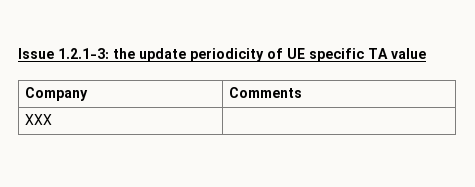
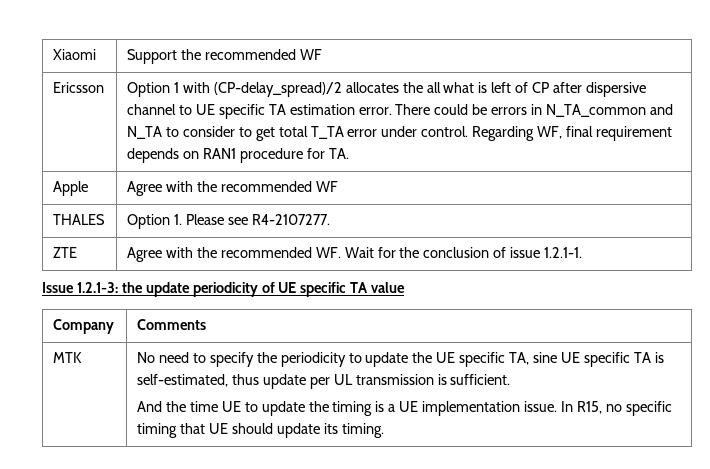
(18, 53) none -> [53,49,97,60] [127,49,322,64] [53,82,105,93] [127,82,646,97] [127,104,673,119] [127,126,672,141] [127,148,349,163] [53,181,89,196] [127,181,338,196] [53,214,106,225] [127,214,330,229] [53,247,78,258] [127,247,583,262] Xiaomi | Support the recommended WF // Ericsson | Option 1 with (CP-delay_spread)/2 allocates the all what is left of CP after dispersive channel to UE specific TA estimation error. There could be errors in N_TA_common and N_TA to consider to get total T_TA error under control. Regarding WF, final requirement depends on RAN1 procedure for TA. // Apple | Agree with the recommended WF // THALES | Option 1. Please see R4-2107277. // ZTE | Agree with the recommended WF. Wait for the conclusion of issue 1.2.1-1. //
[24,114,52,125] XXX | -> [53,352,83,363] [137,352,664,367] [137,374,511,389] [137,401,672,416] [137,423,384,438] MTK | No need to specify the periodicity to update the UE specific TA, sine UE specific TA is self-estimated, thus update per UL transmission is sufficient. // And the time UE to update the timing is a UE implementation issue. In R15, no specific timing that UE should update its timing.

